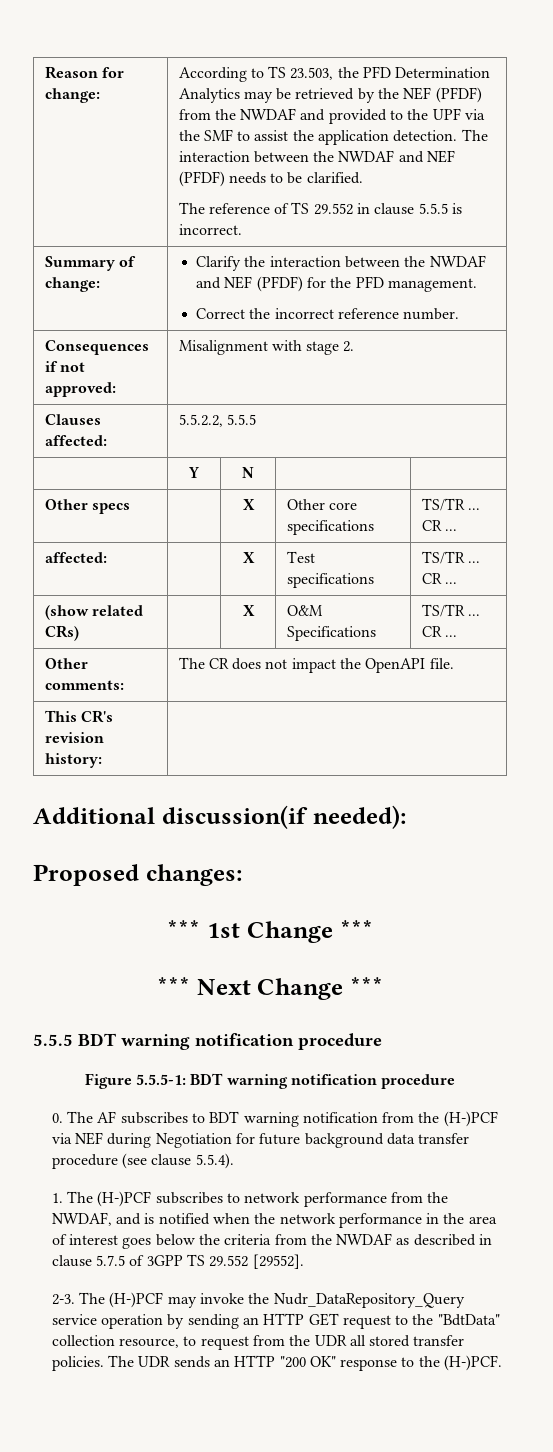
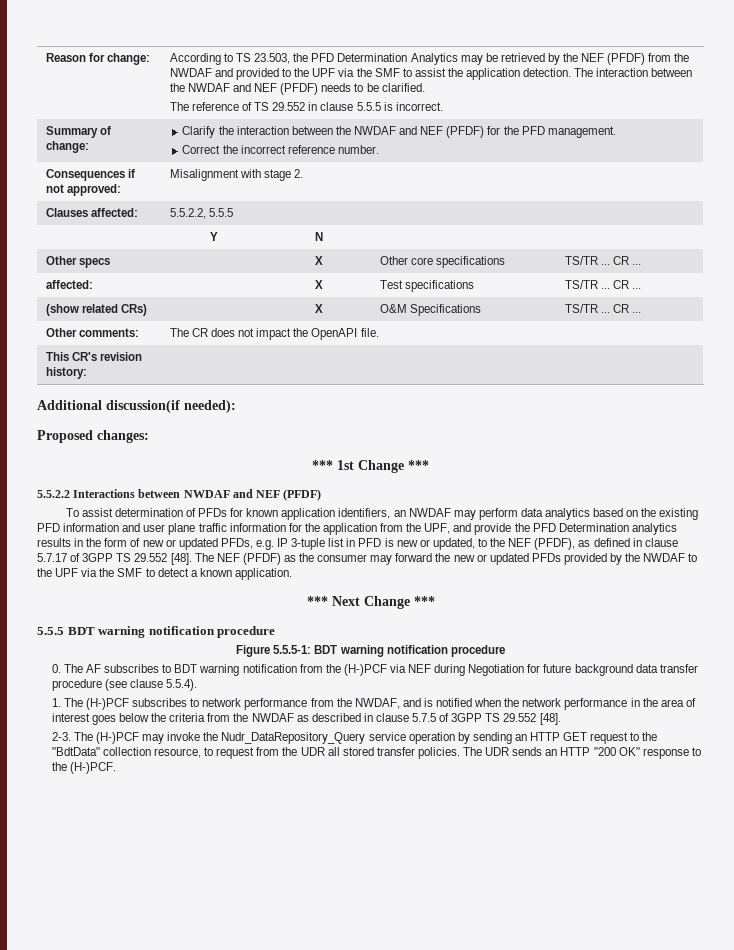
(373, 929) none -> [37,489,322,501] [65,508,699,520] [37,523,677,535] [37,538,678,550] [37,553,698,565] [37,568,292,580] // 5.5.2.2 Interactions between NWDAF and NEF (PFDF) // To assist determination of PFDs for known application identifiers, an NWDAF may perform data analytics based on the existing PFD information and user plane traffic information for the application from the UPF, and provide the PFD Determination analytics results in the form of new or updated PFDs, e.g. IP 3-tuple list in PFD is new or updated, to the NEF (PFDF), as defined in clause 5.7.17 of 3GPP TS 29.552 [48]. The NEF (PFDF) as the consumer may forward the new or updated PFDs provided by the NWDAF to the UPF via the SMF to detect a known application.
[252,1254,304,1269] [29552]. -> [539,713,561,725] [48].

